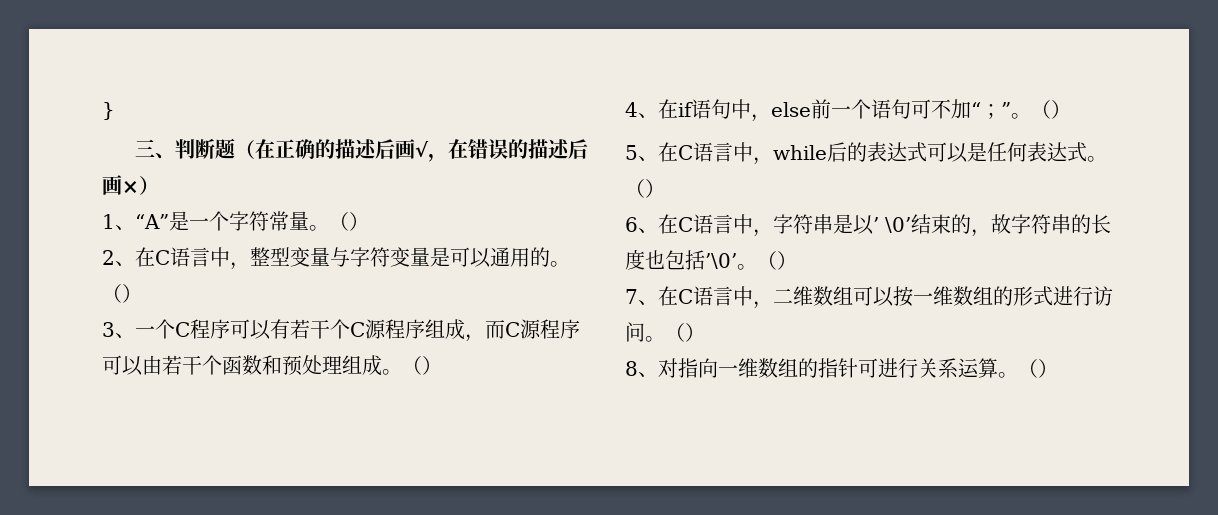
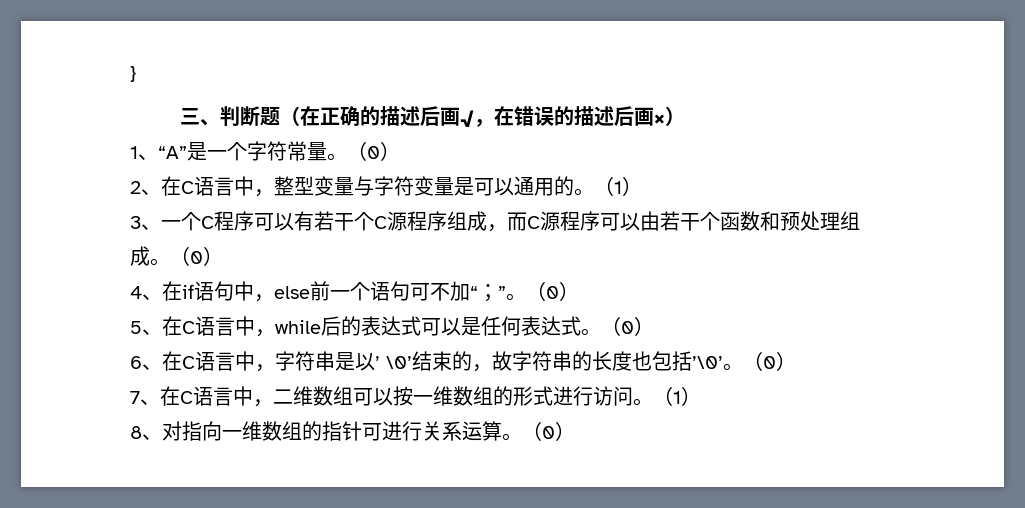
(349, 221) none -> [367,146,380,159] 0
(122, 293) none -> [614,181,622,194] 1
(422, 365) none -> [190,251,203,264] 0
(1051, 109) none -> [546,286,559,299] 0
(645, 188) none -> [621,321,634,334] 0
(777, 260) none -> [763,356,776,369] 0
(685, 332) none -> [673,391,681,404] 1
(1038, 368) none -> [542,426,555,439] 0

